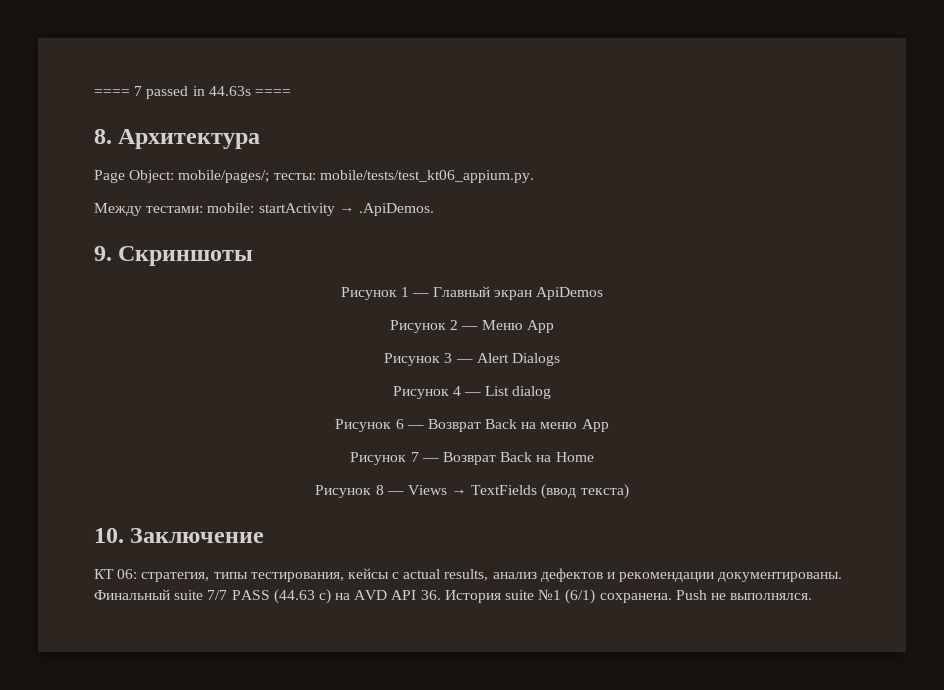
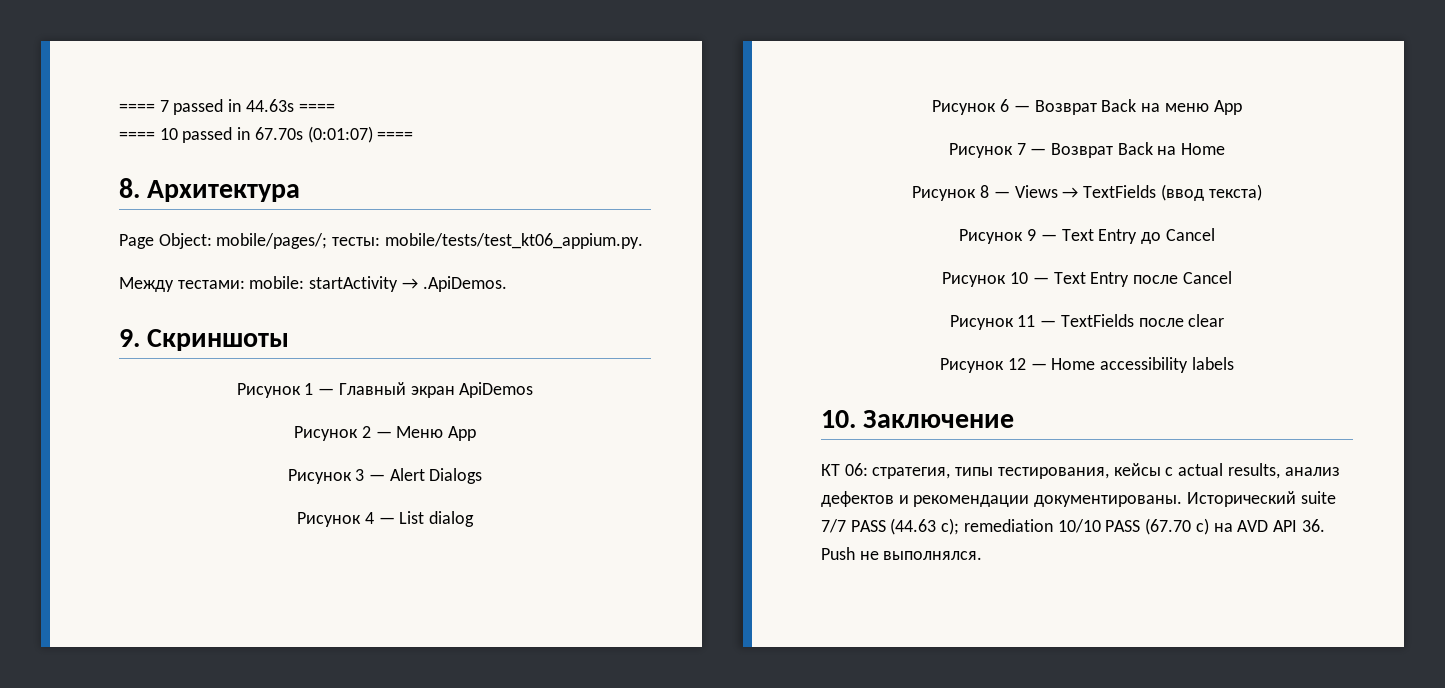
(291, 92) none -> [119,126,414,143] // ==== 10 passed in 67.70s (0:01:07) ====
(629, 491) none -> [959,228,1215,244] [942,271,1232,287] [949,314,1225,330] [940,357,1234,373] // Рисунок 9 — Text Entry до Cancel // Рисунок 10 — Text Entry после Cancel // Рисунок 11 — TextFields после clear // Рисунок 12 — Home accessibility labels
[94,589,170,600] Финальный -> [1186,491,1296,507] Исторический
(315, 596) none -> [941,518,1192,535] с); remediation 10/10 PASS (67.70
[444,589,672,604] История suite №1 (6/1) сохранена. -> (1325, 525) none

